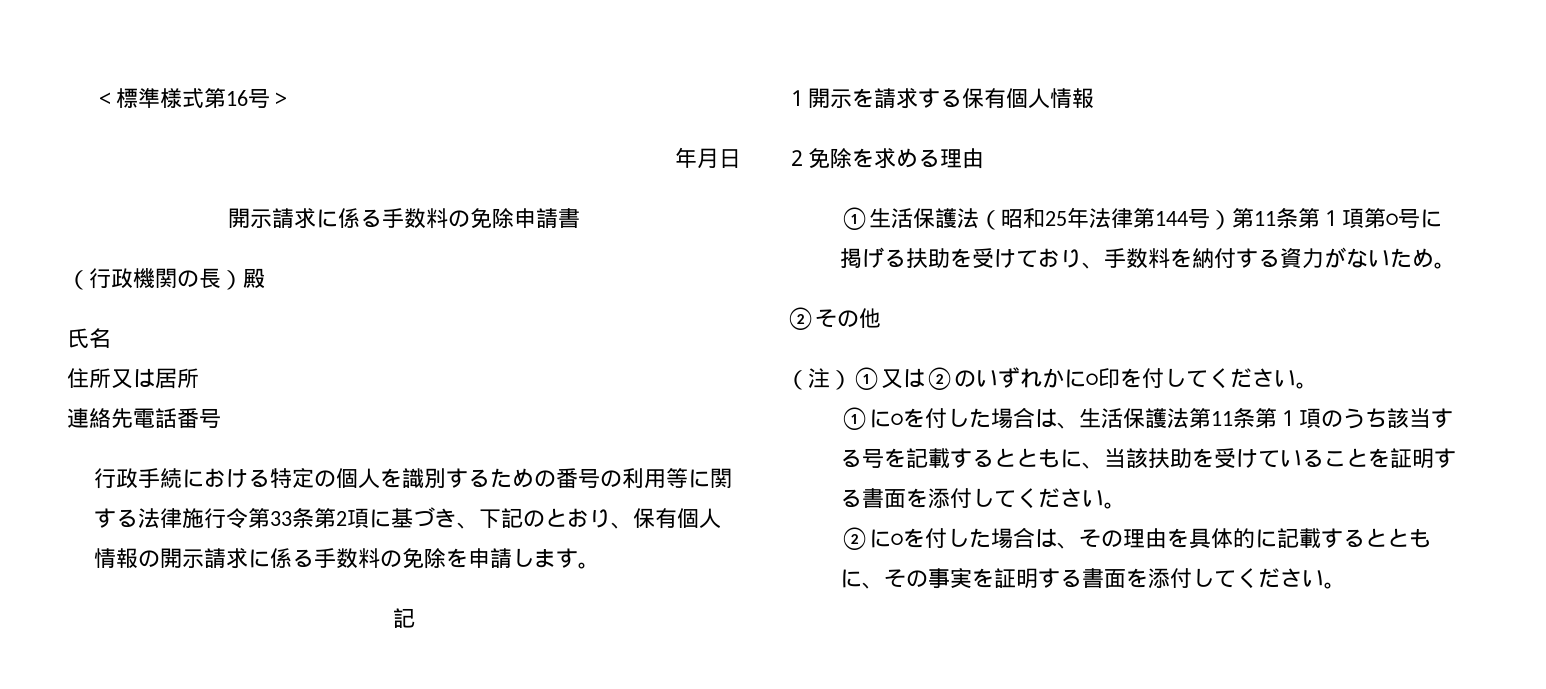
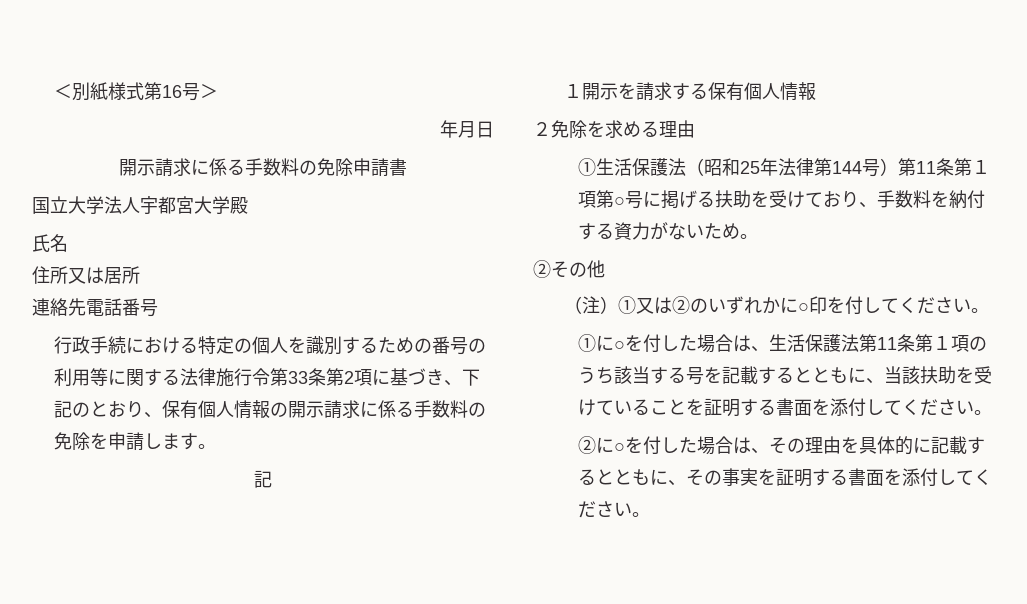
[115,88,160,108] 標準 -> [72,82,109,101] 別紙
[67,268,243,290] （行政機関の長） -> [32,196,230,214] 国立大学法人宇都宮大学

